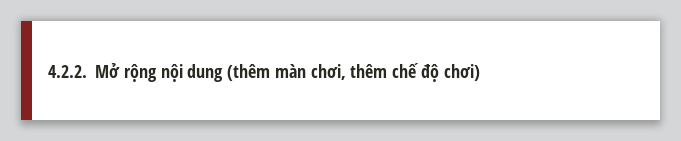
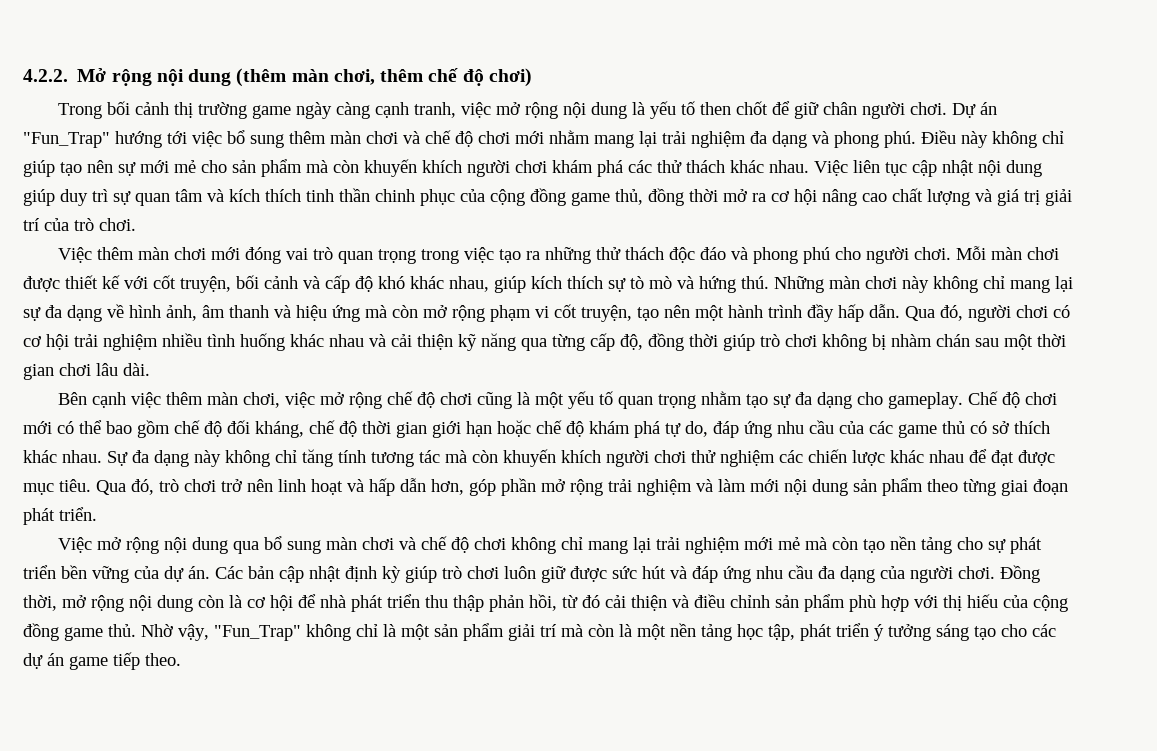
(480, 72) none -> [58,101,998,119] [23,130,1064,148] [23,159,1042,177] [23,188,1072,206] [23,218,136,231] [58,246,1060,264] [23,275,1073,293] [23,304,1070,322] [23,333,1066,351] [23,363,150,380] [58,391,1058,409] [23,420,1050,438] [23,449,1055,467] [23,478,1068,496] [23,507,97,525] [58,536,1043,554] [23,565,1040,583] [23,594,1068,612] [23,623,1056,641] [23,652,181,670] // Trong bối cảnh thị trường game ngày càng cạnh tranh, việc mở rộng nội dung là yếu tố then chốt để giữ chân người chơi. Dự án "Fun_Trap" hướng tới việc bổ sung thêm màn chơi và chế độ chơi mới nhằm mang lại trải nghiệm đa dạng và phong phú. Điều này không chỉ giúp tạo nên sự mới mẻ cho sản phẩm mà còn khuyến khích người chơi khám phá các thử thách khác nhau. Việc liên tục cập nhật nội dung giúp duy trì sự quan tâm và kích thích tinh thần chinh phục của cộng đồng game thủ, đồng thời mở ra cơ hội nâng cao chất lượng và giá trị giải trí của trò chơi. // Việc thêm màn chơi mới đóng vai trò quan trọng trong việc tạo ra những thử thách độc đáo và phong phú cho người chơi. Mỗi màn chơi được thiết kế với cốt truyện, bối cảnh và cấp độ khó khác nhau, giúp kích thích sự tò mò và hứng thú. Những màn chơi này không chỉ mang lại sự đa dạng về hình ảnh, âm thanh và hiệu ứng mà còn mở rộng phạm vi cốt truyện, tạo nên một hành trình đầy hấp dẫn. Qua đó, người chơi có cơ hội trải nghiệm nhiều tình huống khác nhau và cải thiện kỹ năng qua từng cấp độ, đồng thời giúp trò chơi không bị nhàm chán sau một thời gian chơi lâu dài. // Bên cạnh việc thêm màn chơi, việc mở rộng chế độ chơi cũng là một yếu tố quan trọng nhằm tạo sự đa dạng cho gameplay. Chế độ chơi mới có thể bao gồm chế độ đối kháng, chế độ thời gian giới hạn hoặc chế độ khám phá tự do, đáp ứng nhu cầu của các game thủ có sở thích khác nhau. Sự đa dạng này không chỉ tăng tính tương tác mà còn khuyến khích người chơi thử nghiệm các chiến lược khác nhau để đạt được mục tiêu. Qua đó, trò chơi trở nên linh hoạt và hấp dẫn hơn, góp phần mở rộng trải nghiệm và làm mới nội dung sản phẩm theo từng giai đoạn phát triển. // Việc mở rộng nội dung qua bổ sung màn chơi và chế độ chơi không chỉ mang lại trải nghiệm mới mẻ mà còn tạo nền tảng cho sự phát triển bền vững của dự án. Các bản cập nhật định kỳ giúp trò chơi luôn giữ được sức hút và đáp ứng nhu cầu đa dạng của người chơi. Đồng thời, mở rộng nội dung còn là cơ hội để nhà phát triển thu thập phản hồi, từ đó cải thiện và điều chỉnh sản phẩm phù hợp với thị hiếu của cộng đồng game thủ. Nhờ vậy, "Fun_Trap" không chỉ là một sản phẩm giải trí mà còn là một nền tảng học tập, phát triển ý tưởng sáng tạo cho các dự án game tiếp theo.

